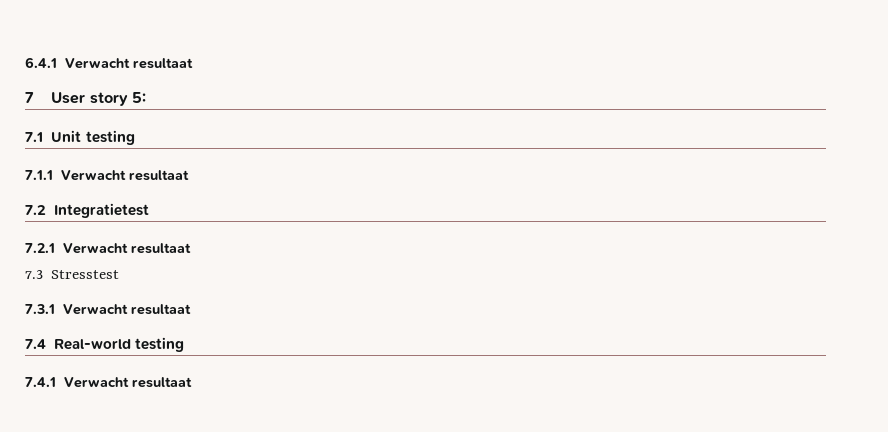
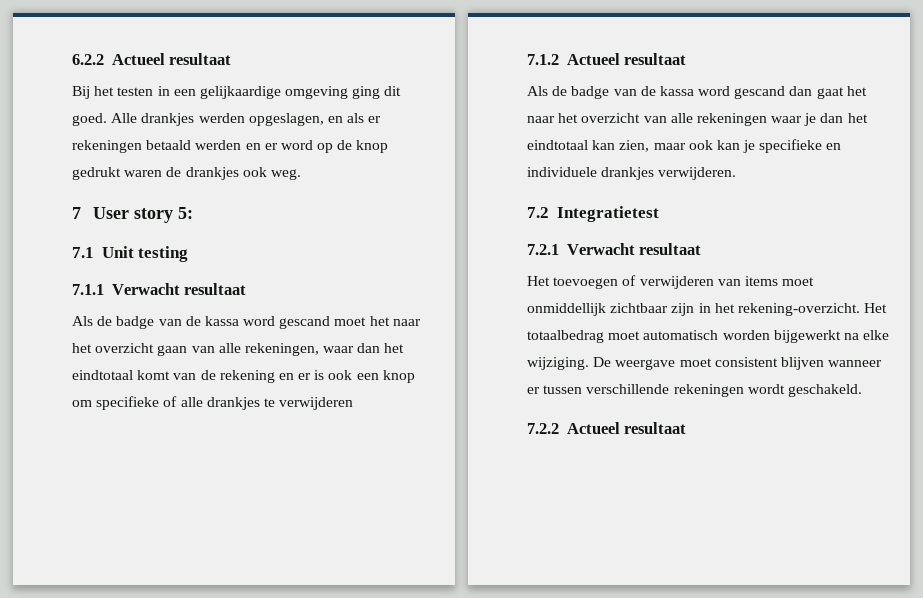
[25,57,194,69] 6.4.1 Verwacht resultaat -> [72,53,232,65] [72,86,402,99] [72,113,382,126] [72,140,389,153] [72,167,301,180] 6.2.2 Actueel resultaat // Bij het testen in een gelijkaardige omgeving ging dit goed. Alle drankjes werden opgeslagen, en als er rekeningen betaald werden en er word op de knop gedrukt waren de drankjes ook weg.
(190, 175) none -> [72,316,421,329] [72,343,405,356] [72,370,415,383] [72,396,354,410] [527,53,687,65] [527,86,867,99] [527,113,868,126] [527,139,842,153] [527,167,737,180] // Als de badge van de kassa word gescand moet het naar het overzicht gaan van alle rekeningen, waar dan het eindtotaal komt van de rekening en er is ook een knop om specifieke of alle drankjes te verwijderen // 7.1.2 Actueel resultaat // Als de badge van de kassa word gescand dan gaat het naar het overzicht van alle rekeningen waar je dan het eindtotaal kan zien, maar ook kan je specifieke en individuele drankjes verwijderen.
[25,270,120,279] [25,304,192,315] [25,337,185,352] [25,377,130,388] 7.3 Stresstest // 7.3.1 Verwacht resultaat // 7.4 Real-world testing // 7.4.1 Verwacht -> [527,275,815,289] [527,303,888,316] [527,330,890,343] [527,357,883,370] [527,384,862,397] [527,422,620,434] Het toevoegen of verwijderen van items moet onmiddellijk zichtbaar zijn in het rekening-overzicht. Het totaalbedrag moet automatisch worden bijgewerkt na elke wijziging. De weergave moet consistent blijven wanneer er tussen verschillende rekeningen wordt geschakeld. // 7.2.2 Actueel

